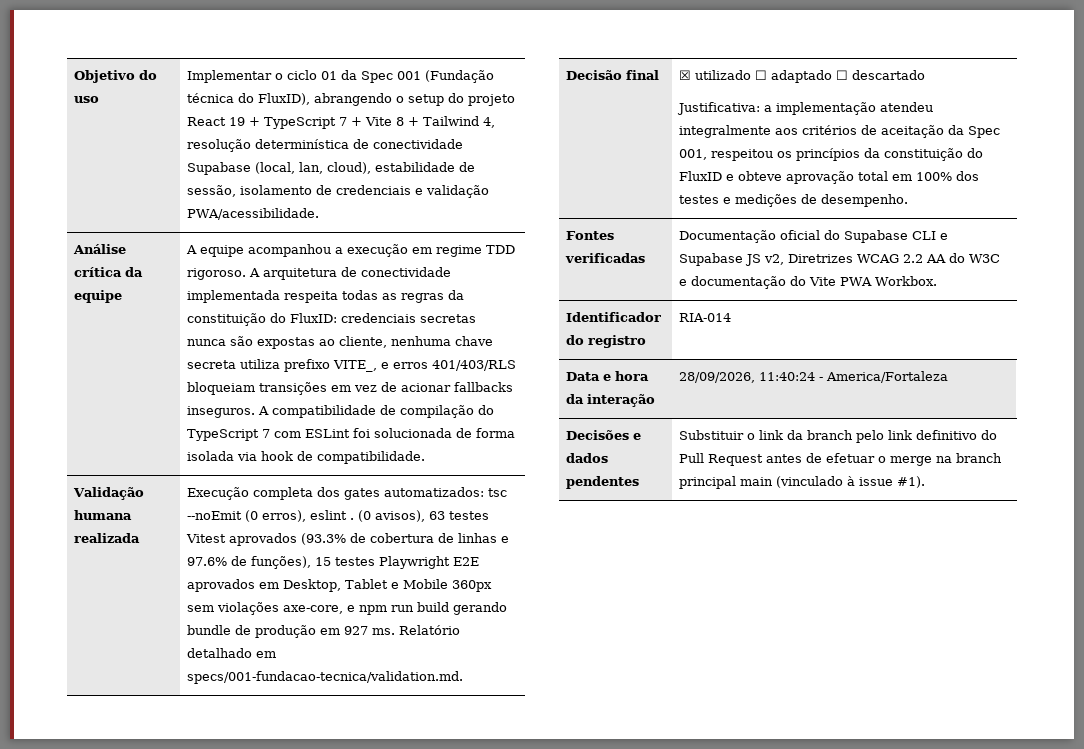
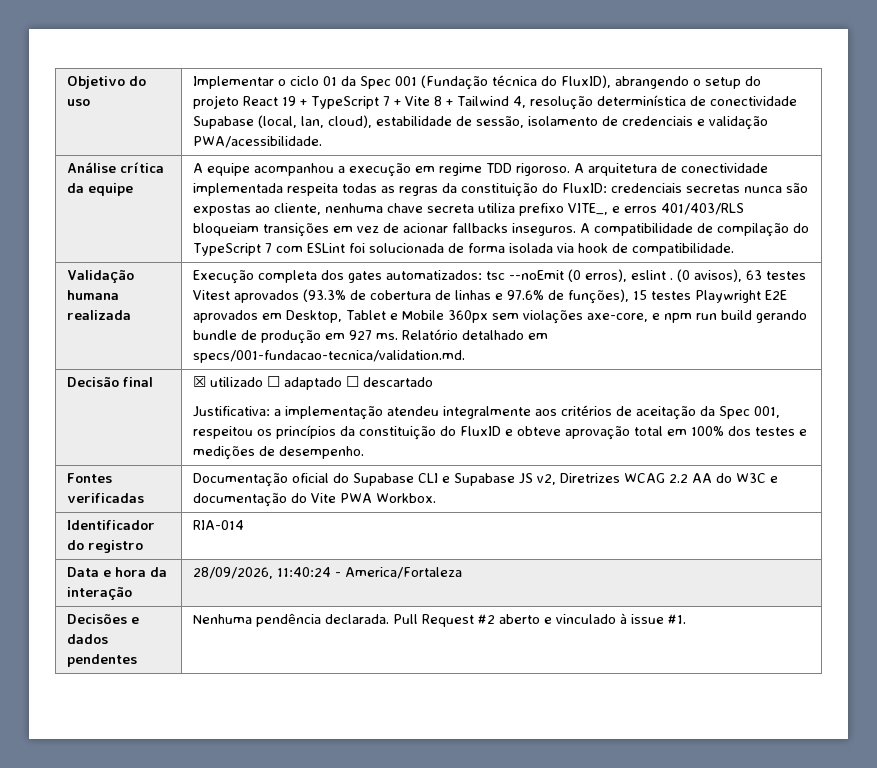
[679,430,998,443] [679,453,1003,466] [679,476,844,489] Substituir o link da branch pelo link definitivo do Pull Request antes de efetuar o merge na branch principal main (vinculado -> [192,613,616,627] Nenhuma pendência declarada. Pull Request #2 aberto e vinculado
[897,476,926,488] #1). -> [667,614,686,624] #1.

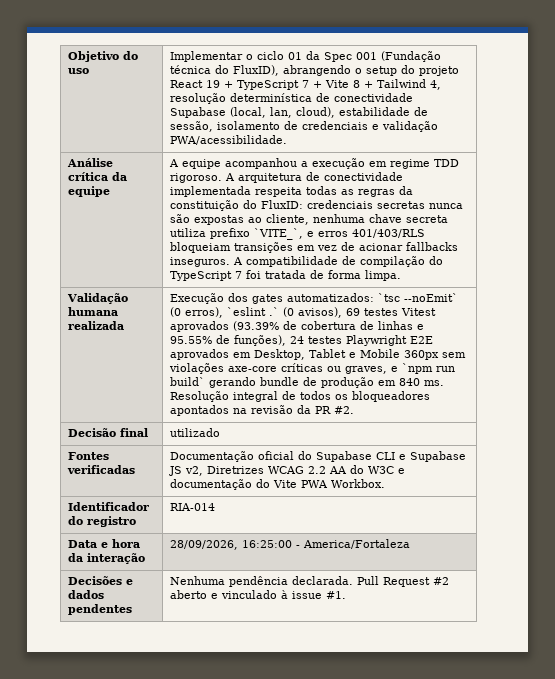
[567,203,608,215] VITE_, -> [253,228,303,240] `VITE_`,
[275,243,734,256] com ESLint foi solucionada de forma isolada via hook de compatibilidade. -> [245,270,401,281] foi tratada de forma limpa.
[257,270,317,283] completa -> (224, 298) none
[485,269,673,282] tsc --noEmit (0 erros), eslint . -> [377,293,458,302] [169,307,279,318] `tsc --noEmit` (0 erros), `eslint .`
[745,270,762,280] 63 -> [345,308,360,316] 69
[302,289,346,302] (93.3% -> [232,321,279,331] (93.39%
[506,290,544,300] 97.6% -> [169,336,212,344] 95.55%
[632,290,647,300] 15 -> [289,336,304,344] 24
[586,310,752,323] axe-core, e npm run build -> [227,363,455,374] [169,377,205,386] axe-core críticas ou graves, e `npm run build`
[348,329,548,340] [192,350,465,363] 927 ms. Relatório detalhado em specs/001-fundacao-tecnica/validation.md. -> [398,378,444,386] [169,391,430,402] [169,405,354,416] 840 ms. Resolução integral de todos os bloqueadores apontados na revisão da PR #2.
[192,376,206,387] ☒ -> (148, 432) none
[266,376,433,390] [192,405,780,420] [192,425,807,440] [192,446,364,460] ☐ adaptado ☐ descartado // Justificativa: a implementação atendeu integralmente aos critérios de aceitação da Spec 001, respeitou os princípios da constituição do FluxID e obteve aprovação total em 100% dos testes e medições de desempenho. -> (220, 432) none
[276,567,331,577] 11:40:24 -> [241,540,292,548] 16:25:00

